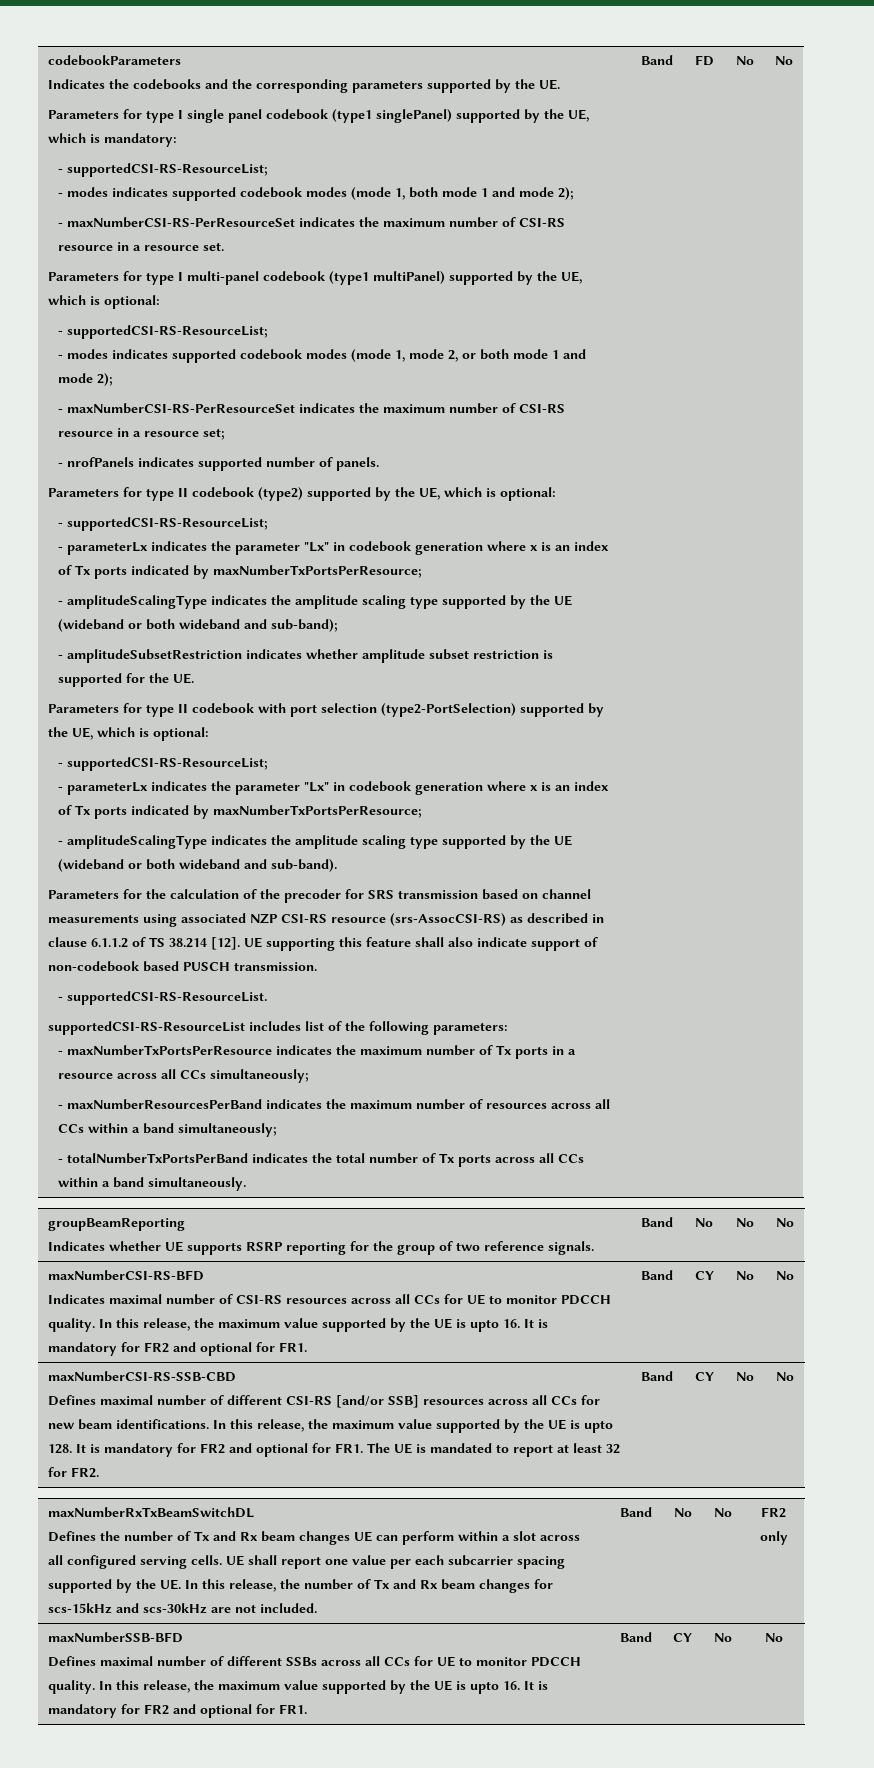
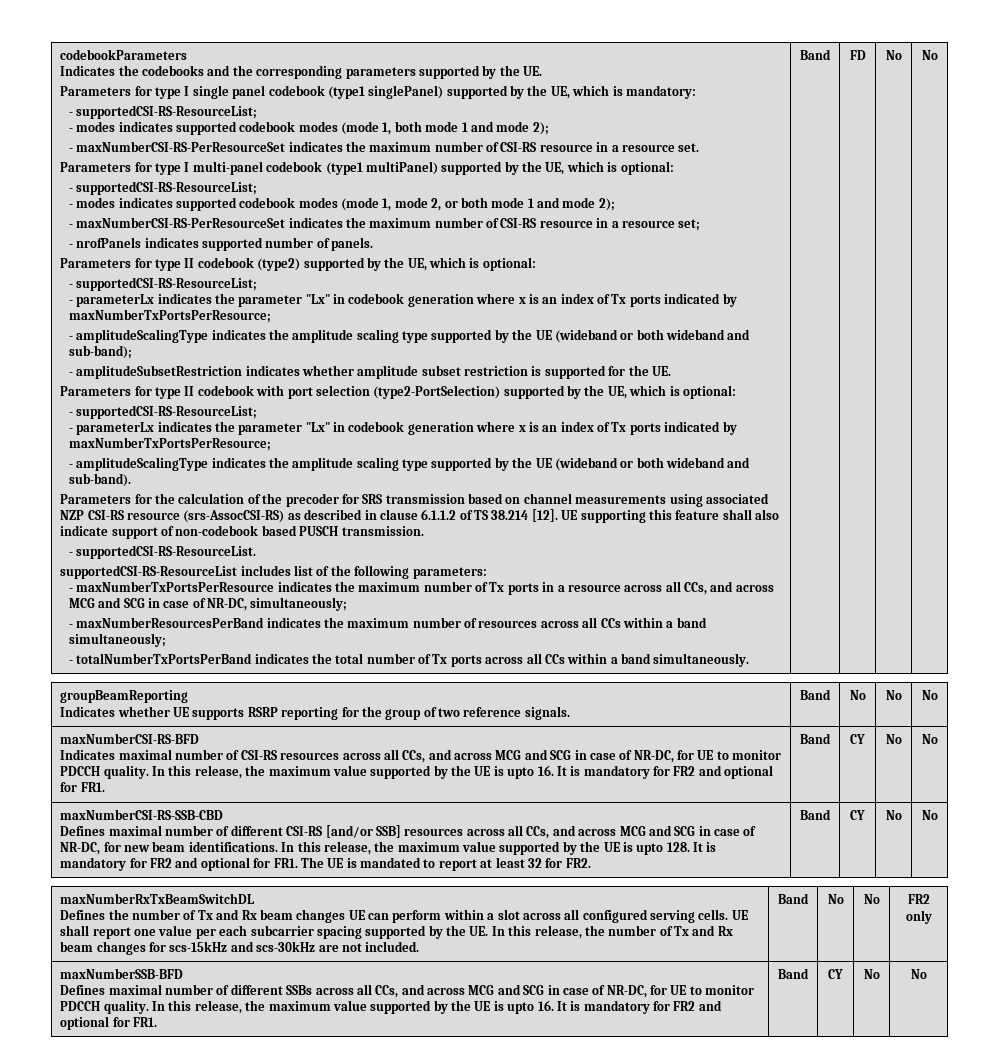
[180,1070,207,1079] CCs -> [684,581,774,595] [68,597,248,611] CCs, and across MCG and SCG in case of NR-DC,
[414,1295,441,1304] CCs -> [402,749,674,763] CCs, and across MCG and SCG in case of NR-DC,
[551,1396,578,1405] CCs -> [526,825,757,839] [60,842,101,855] CCs, and across MCG and SCG in case of NR-DC,
[384,1657,411,1666] CCs -> [375,984,647,998] CCs, and across MCG and SCG in case of NR-DC,

